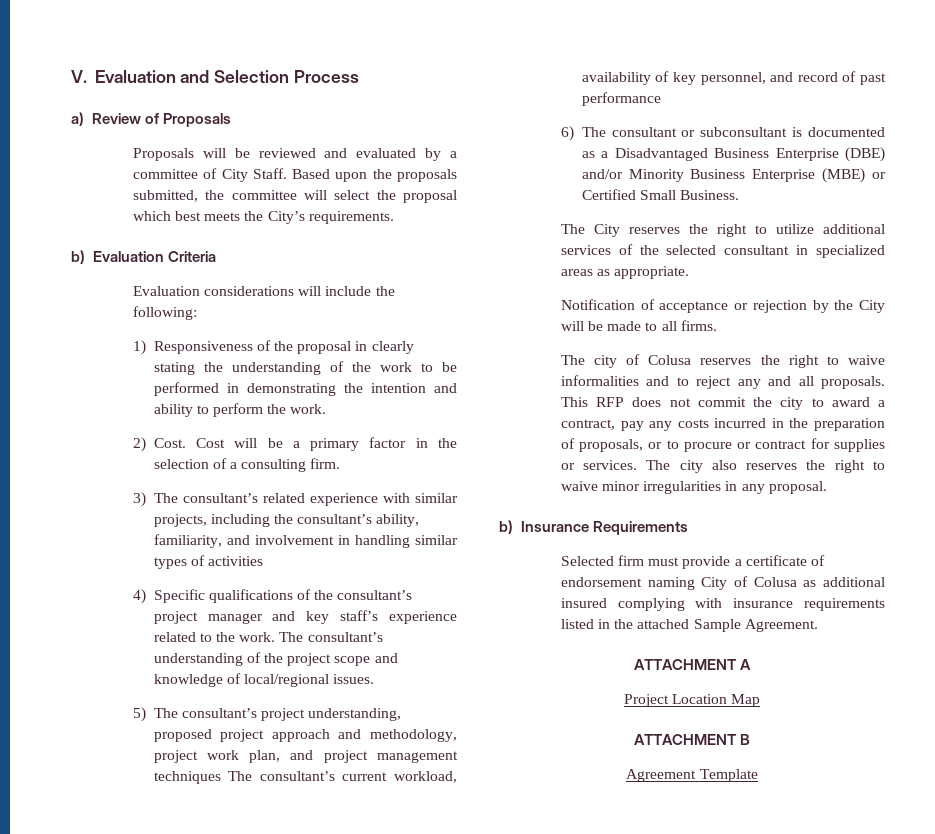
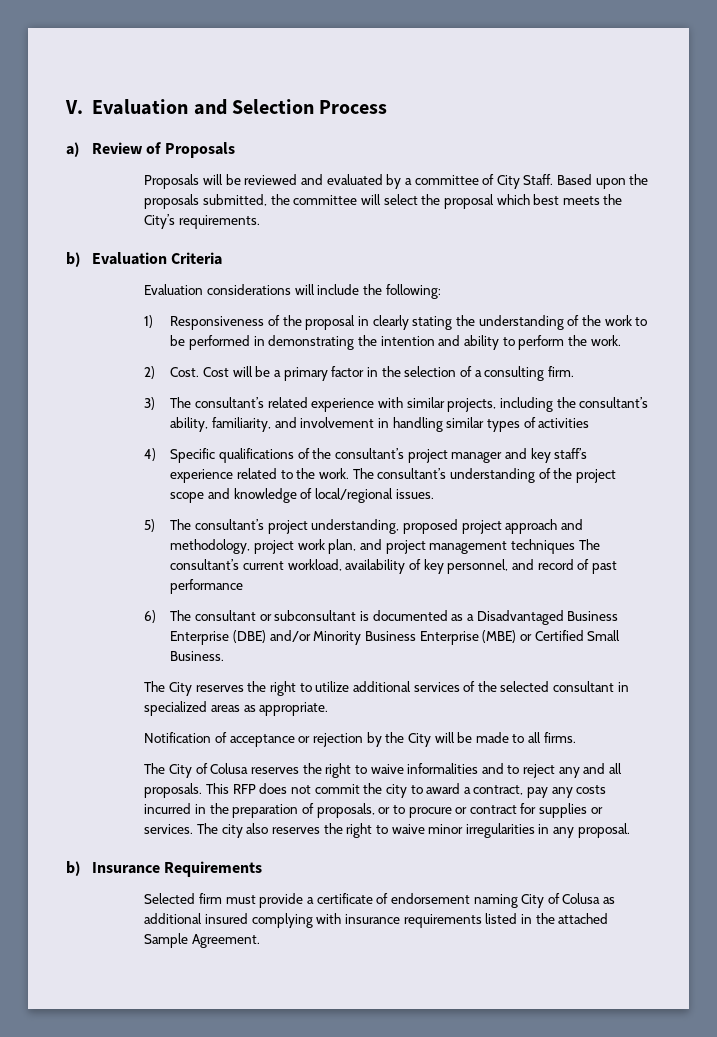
[594,355,618,368] city -> [168,764,192,778] City
[633,659,752,670] [623,694,761,707] [633,734,751,745] [626,769,758,782] // ATTACHMENT A // Project Location Map // ATTACHMENT B // Agreement Template -> (260, 941) none

